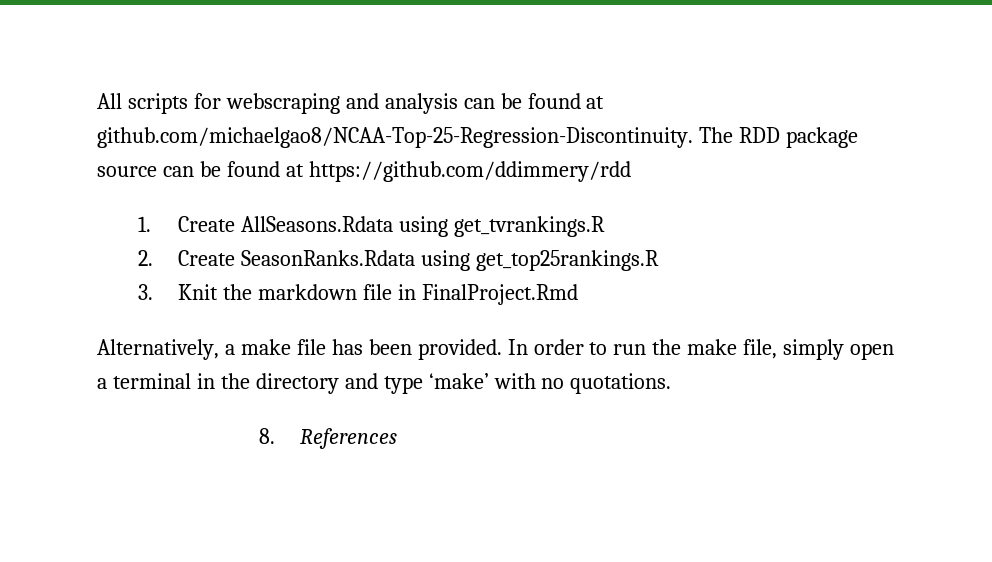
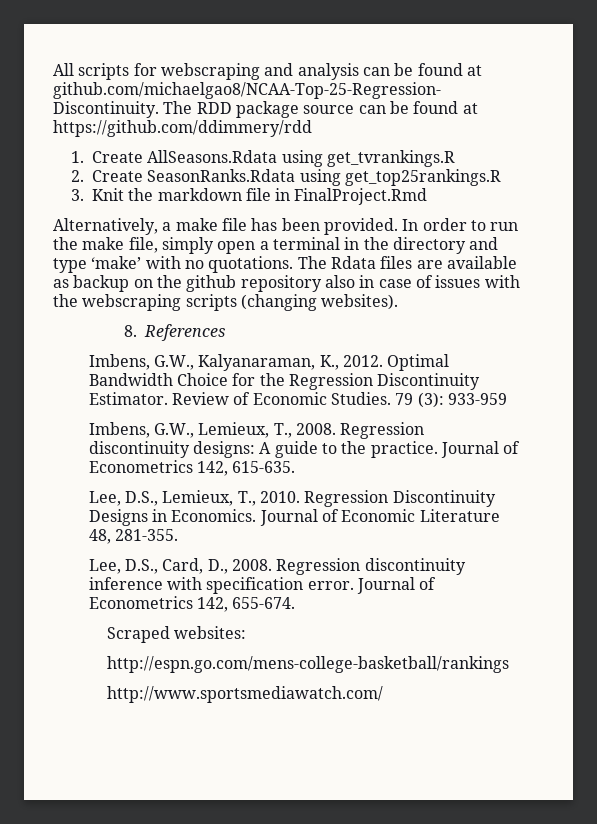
[259,428,397,449] // 8. References -> [297,256,517,269] [53,275,520,292] [53,294,399,311] [124,324,226,341] [88,354,450,371] [88,373,481,390] [88,392,507,408] [88,422,425,439] [88,441,521,458] [88,460,296,476] [88,490,496,507] [88,509,500,526] [88,529,179,544] [88,558,466,575] [88,577,437,594] [88,596,296,612] [106,626,246,643] [106,656,509,673] [106,686,383,703] The Rdata files are available as backup on the github repository also in case of issues with the webscraping scripts (changing websites). // 8. References // Imbens, G.W., Kalyanaraman, K., 2012. Optimal Bandwidth Choice for the Regression Discontinuity Estimator. Review of Economic Studies. 79 (3): 933-959 // Imbens, G.W., Lemieux, T., 2008. Regression discontinuity designs: A guide to the practice. Journal of Econometrics 142, 615-635. // Lee, D.S., Lemieux, T., 2010. Regression Discontinuity Designs in Economics. Journal of Economic Literature 48, 281-355. // Lee, D.S., Card, D., 2008. Regression discontinuity inference with specification error. Journal of Econometrics 142, 655-674. // Scraped websites: // http://espn.go.com/mens-college-basketball/rankings // http://www.sportsmediawatch.com/

